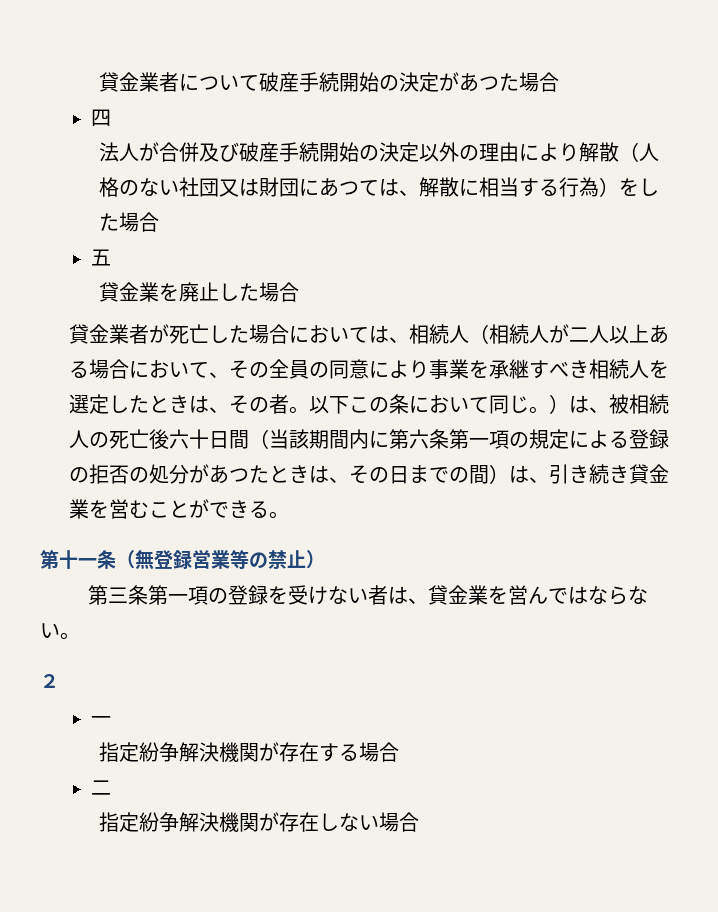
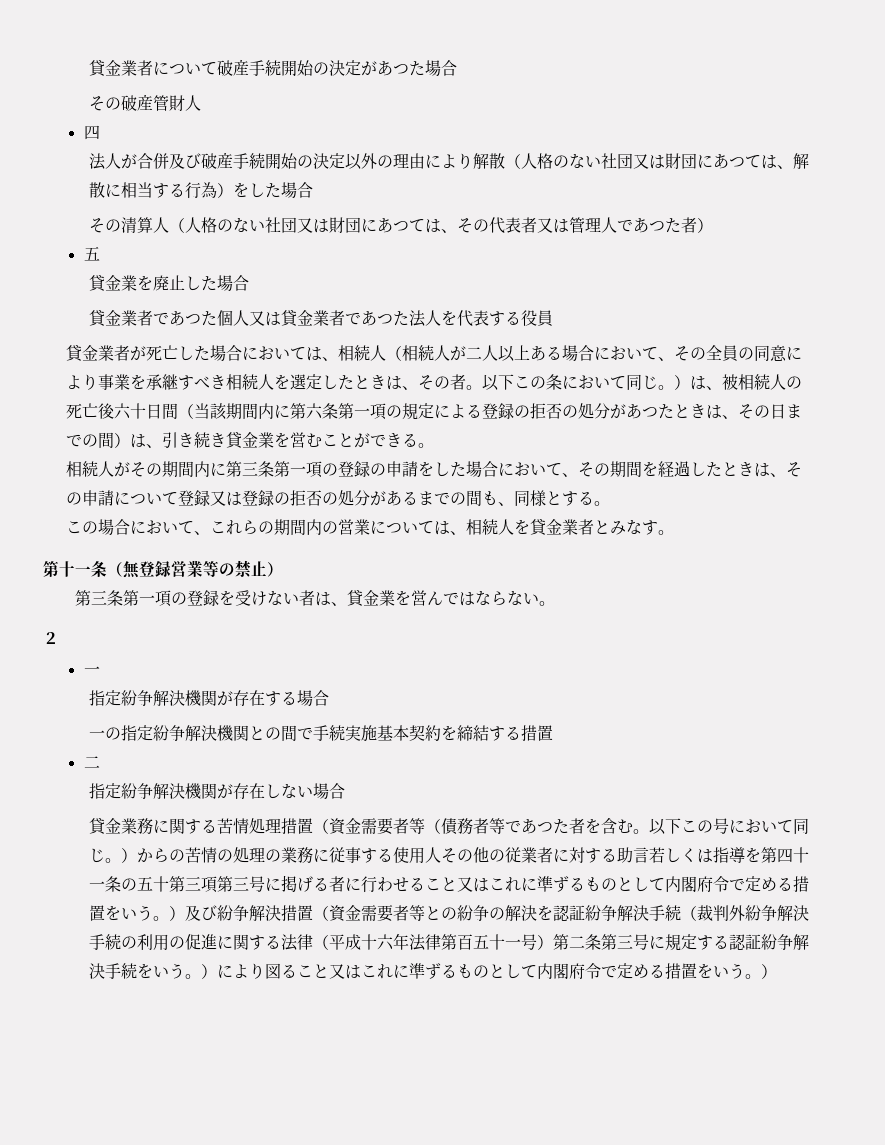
(559, 82) none -> [89,94,202,111] // その破産管財人
(159, 222) none -> [89,217,714,234] // その清算人（人格のない社団又は財団にあつては、その代表者又は管理人であつた者）
(299, 292) none -> [89,310,554,327] // 貸金業者であつた個人又は貸金業者であつた法人を代表する役員
(290, 515) none -> [66,461,803,478] [66,490,611,506] [66,519,675,536] // 相続人がその期間内に第三条第一項の登録の申請をした場合において、その期間を経過したときは、その申請について登録又は登録の拒否の処分があるまでの間も、同様とする。 // この場合において、これらの期間内の営業については、相続人を貸金業者とみなす。
(399, 752) none -> [89,725,554,742] // 一の指定紛争解決機関との間で手続実施基本契約を締結する措置
(419, 822) none -> [89,818,810,835] [89,847,810,864] [89,875,810,893] [89,905,810,922] [89,933,810,951] [89,963,778,979] // 貸金業務に関する苦情処理措置（資金需要者等（債務者等であつた者を含む。以下この号において同じ。）からの苦情の処理の業務に従事する使用人その他の従業者に対する助言若しくは指導を第四十一条の五十第三項第三号に掲げる者に行わせること又はこれに準ずるものとして内閣府令で定める措置をいう。）及び紛争解決措置（資金需要者等との紛争の解決を認証紛争解決手続（裁判外紛争解決手続の利用の促進に関する法律（平成十六年法律第百五十一号）第二条第三号に規定する認証紛争解決手続をいう。）により図ること又はこれに準ずるものとして内閣府令で定める措置をいう。）

